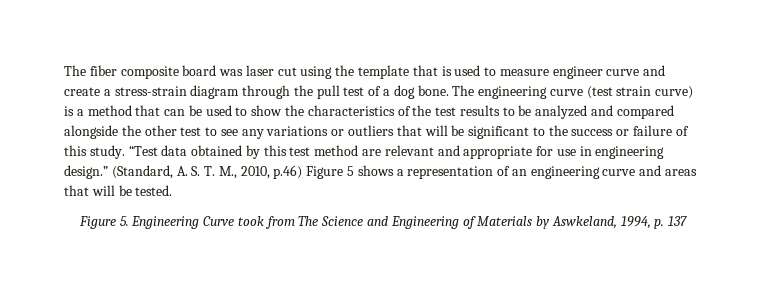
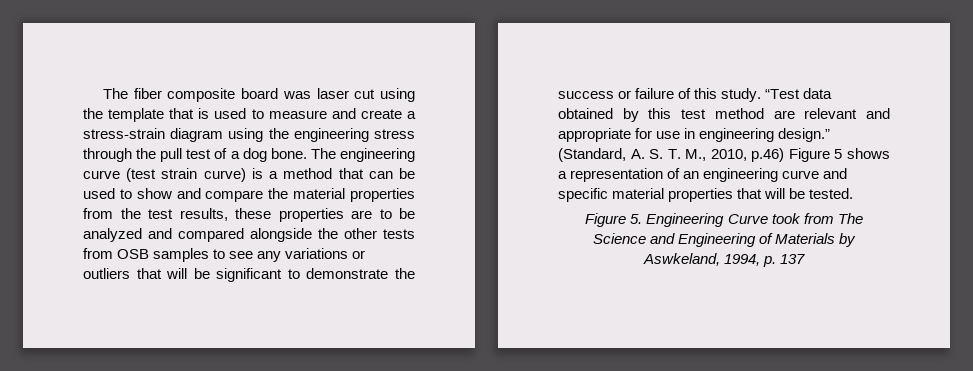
[552,66,640,79] engineer curve -> (327, 114) none
(240, 92) none -> [228,128,415,142] using the engineering stress
[285,105,500,116] the characteristics of the test results -> [176,188,416,202] [83,208,372,222] and compare the material properties from the test results, these properties are
[180,127,202,136] test -> [383,229,415,239] [83,248,210,262] tests from OSB samples
(545, 131) none -> [306,268,389,279] demonstrate
[665,169,698,176] areas -> [558,188,734,202] specific material properties

